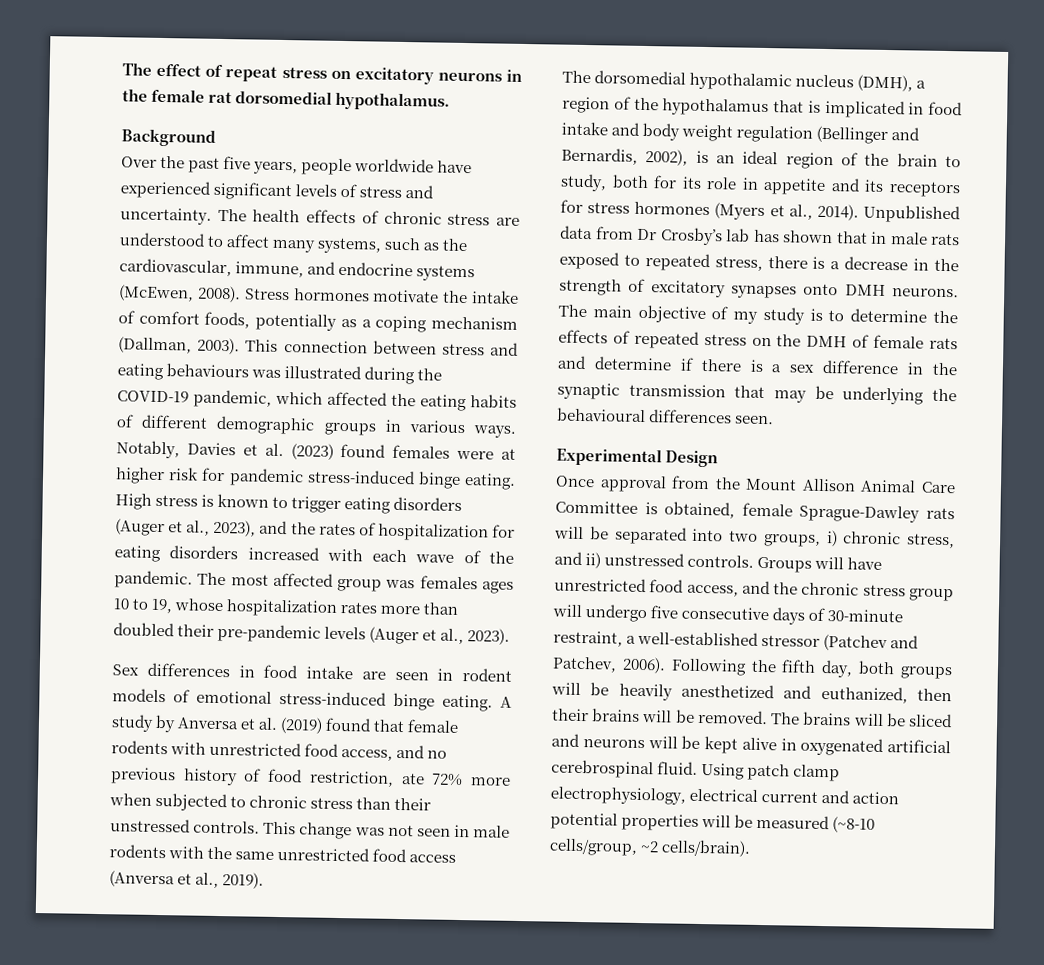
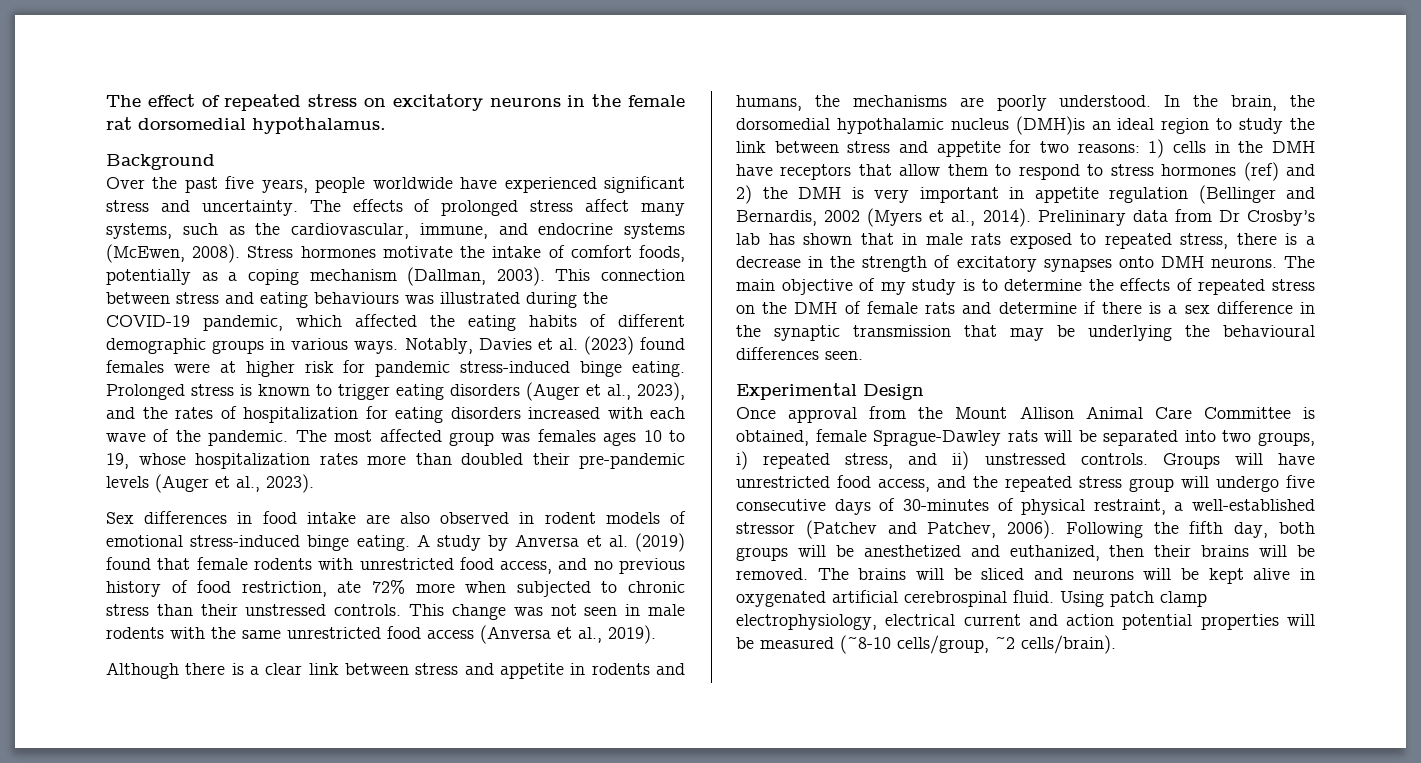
[225,66,278,82] repeat -> [224,94,302,111] repeated
[295,183,358,198] levels of -> (685, 184) none
[252,209,521,226] [119,232,225,248] health effects of chronic stress are understood to -> [352,199,574,216] effects of prolonged stress
[115,493,152,510] High -> [106,384,185,400] Prolonged
[394,671,429,681] seen -> [400,512,510,524] also observed
[562,70,927,92] [562,96,963,119] [561,121,921,145] [561,147,961,170] [560,173,961,198] [560,199,711,216] The dorsomedial hypothalamic nucleus (DMH), a region of the hypothalamus that is implicated in food intake and body weight regulation (Bellinger and Bernardis, 2002), is an ideal region of the brain to study, both for its role in appetite and its receptors for stress hormones -> [106,662,685,679] [736,95,1315,111] [736,116,1316,135] [736,139,1315,158] [736,162,1315,181] [736,185,1315,204] [736,210,861,226] Although there is a clear link between stress and appetite in rodents and humans, the mechanisms are poorly understood. In the brain, the dorsomedial hypothalamic nucleus (DMH)is an ideal region to study the link between stress and appetite for two reasons: 1) cells in the DMH have receptors that allow them to respond to stress hormones (ref) and 2) the DMH is very important in appetite regulation (Bellinger and Bernardis, 2002
[863,204,961,224] Unpublished -> [1037,210,1126,226] Prelininary
[843,531,902,545] chronic -> [763,453,831,469] repeated
[801,582,860,596] chronic -> [1005,476,1072,492] repeated
[827,609,904,623] 30-minute -> [902,498,1086,515] 30-minutes of physical
[618,683,673,701] heavily -> (854, 551) none

